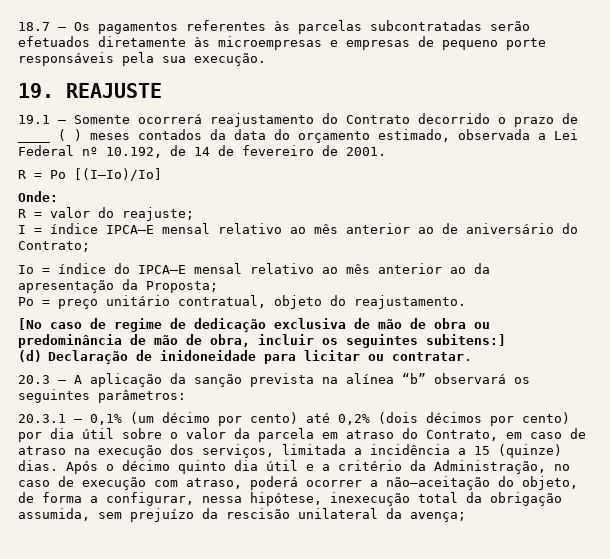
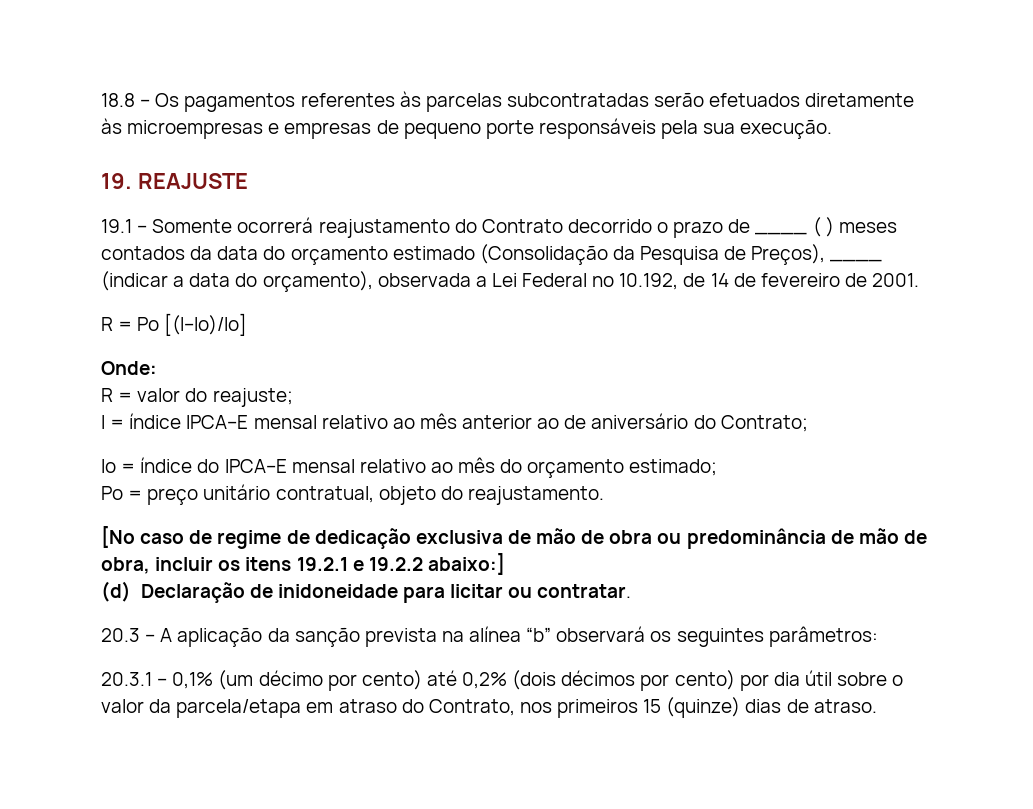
[18,22,50,31] 18.7 -> [101,93,135,107] 18.8
[378,129,450,142] estimado, -> [392,244,883,265] [101,271,373,292] estimado (Consolidação da Pesquisa de Preços), ____ (indicar a data do orçamento),
[82,147,98,156] nº -> [592,276,615,287] no
[378,263,490,274] [18,279,218,293] anterior ao da apresentação da Proposta; -> [500,459,718,478] do orçamento estimado;
[346,334,506,348] seguintes subitens:] -> [245,553,505,575] itens 19.2.1 e 19.2.2 abaixo:]
[258,428,314,442] parcela -> [176,699,302,718] parcela/etapa
[506,428,586,439] [18,444,562,458] [18,460,570,474] [18,476,578,490] [18,492,562,506] [18,508,466,522] em caso de atraso na execução dos serviços, limitada a incidência a 15 (quinze) dias. Após o décimo quinto dia útil e a critério da Administração, no caso de execução com atraso, poderá ocorrer a não–aceitação do objeto, de forma a configurar, nessa hipótese, inexecução total da obrigação assumida, sem prejuízo da rescisão unilateral da avença; -> [519,697,877,718] nos primeiros 15 (quinze) dias de atraso.

